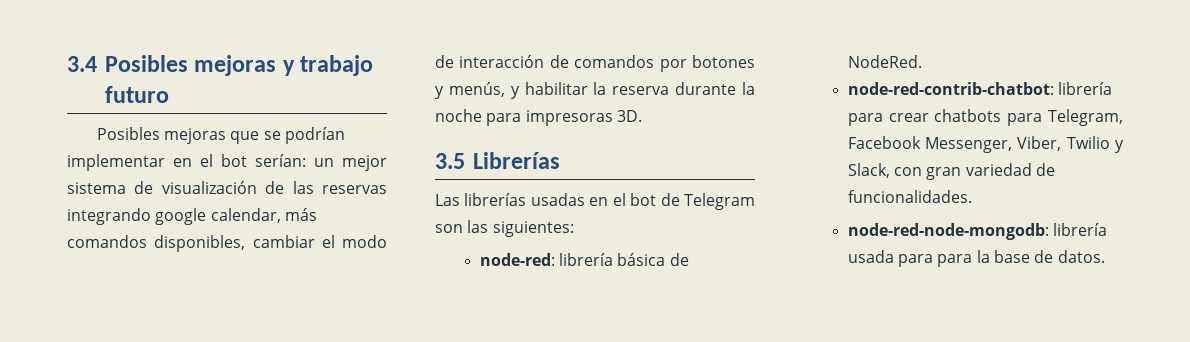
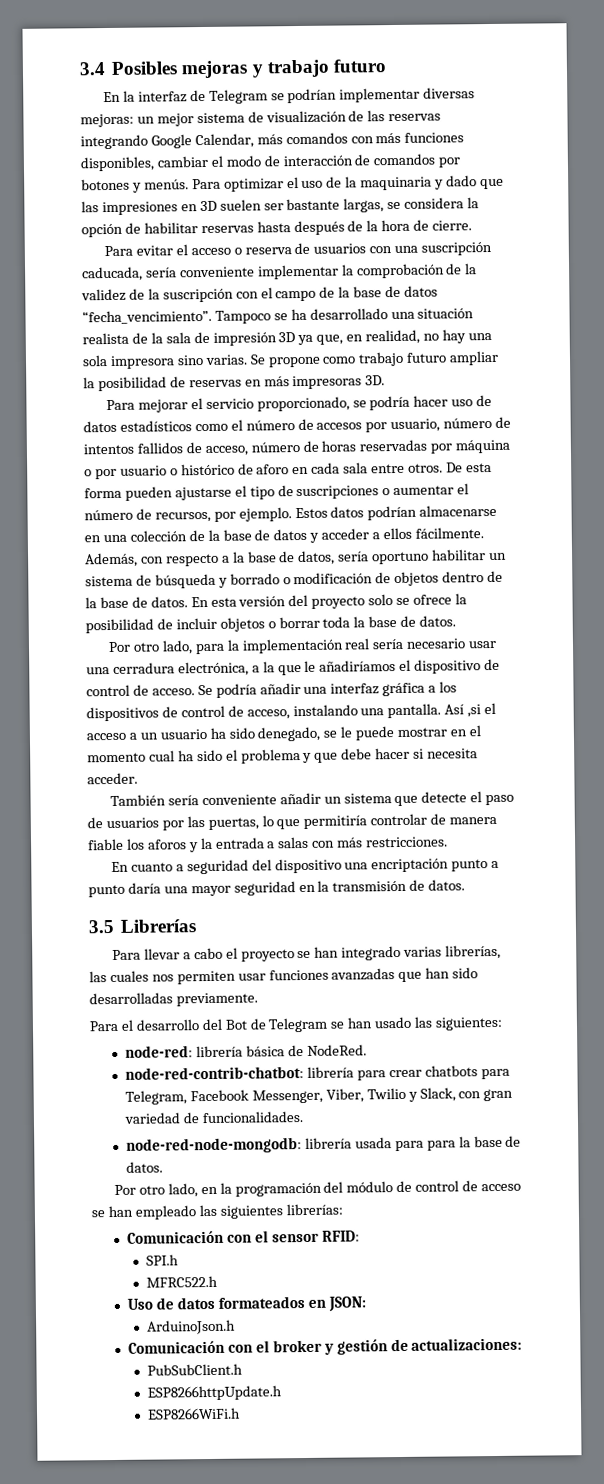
[96,127,345,144] [67,154,306,171] Posibles mejoras que se podrían implementar en el bot serían: -> [102,87,476,104] [80,113,134,128] En la interfaz de Telegram se podrían implementar diversas mejoras:
[155,208,317,225] [67,235,147,248] google calendar, más comandos -> [150,132,465,149] Google Calendar, más comandos con más funciones
[448,82,755,99] [435,109,642,126] [435,152,560,169] [435,193,756,210] [435,224,463,233] menús, y habilitar la reserva durante la noche para impresoras 3D. // 3.5 Librerías // Las librerías usadas en el bot de Telegram son -> [143,175,504,192] [81,197,480,216] [81,219,473,238] [103,241,493,257] [82,263,478,282] [81,285,439,303] [82,308,475,325] [82,329,492,346] [82,350,500,369] [83,375,386,392] [105,394,493,413] [83,416,512,433] [83,439,511,457] [84,462,492,480] [84,483,470,501] [84,504,498,523] [84,527,484,543] [85,549,508,568] [85,570,504,589] [85,593,467,609] [85,615,457,634] [107,638,498,655] [86,658,501,677] [86,681,458,698] [86,702,497,722] [86,725,481,742] [87,747,479,764] [87,772,138,785] [109,791,515,807] [87,813,498,831] [88,836,449,853] [110,858,500,875] [88,879,466,898] [88,919,197,934] [111,944,502,962] [89,967,479,985] [89,992,258,1007] [89,1016,412,1033] menús. Para optimizar el uso de la maquinaria y dado que las impresiones en 3D suelen ser bastante largas, se considera la opción de habilitar reservas hasta después de la hora de cierre. // Para evitar el acceso o reserva de usuarios con una suscripción caducada, sería conveniente implementar la comprobación de la validez de la suscripción con el campo de la base de datos “fecha_vencimiento”. Tampoco se ha desarrollado una situación realista de la sala de impresión 3D ya que, en realidad, no hay una sola impresora sino varias. Se propone como trabajo futuro ampliar la posibilidad de reservas en más impresoras 3D. // Para mejorar el servicio proporcionado, se podría hacer uso de datos estadísticos como el número de accesos por usuario, número de intentos fallidos de acceso, número de horas reservadas por máquina o por usuario o histórico de aforo en cada sala entre otros. De esta forma pueden ajustarse el tipo de suscripciones o aumentar el número de recursos, por ejemplo. Estos datos podrían almacenarse en una colección de la base de datos y acceder a ellos fácilmente. Además, con respecto a la base de datos, sería oportuno habilitar un sistema de búsqueda y borrado o modificación de objetos dentro de la base de datos. En esta versión del proyecto solo se ofrece la posibilidad de incluir objetos o borrar toda la base de datos. // Por otro lado, para la implementación real sería necesario usar una cerradura electrónica, a la que le añadiríamos el dispositivo de control de acceso. Se podría añadir una interfaz gráfica a los dispositivos de control de acceso, instalando una pantalla. Así ,si el acceso a un usuario ha sido denegado, se le puede mostrar en el momento cual ha sido el problema y que debe hacer si necesita acceder. // También sería conveniente añadir un sistema que detecte el paso de usuarios por las puertas, lo que permitiría controlar de manera fiable los aforos y la entrada a salas con más restricciones. // En cuanto a seguridad del dispositivo una encriptación punto a punto daría una mayor seguridad en la transmisión de datos. // 3.5 Librerías // Para llevar a cabo el proyecto se han integrado varias librerías, las cuales nos permiten usar funciones avanzadas que han sido desarrolladas previamente. // Para el desarrollo del Bot de Telegram se han usado
(1105, 256) none -> [113,1180,521,1198] [91,1203,343,1220] [127,1230,360,1244] [146,1254,180,1266] [146,1275,219,1288] [127,1296,366,1312] [147,1319,237,1335] [128,1337,523,1355] [147,1363,244,1376] [147,1385,283,1401] [147,1407,242,1420] // Por otro lado, en la programación del módulo de control de acceso se han empleado las siguientes librerías: // Comunicación con el sensor RFID: // SPI.h // MFRC522.h // Uso de datos formateados en JSON: // ArduinoJson.h // Comunicación con el broker y gestión de actualizaciones: // PubSubClient.h // ESP8266httpUpdate.h // ESP8266WiFi.h

